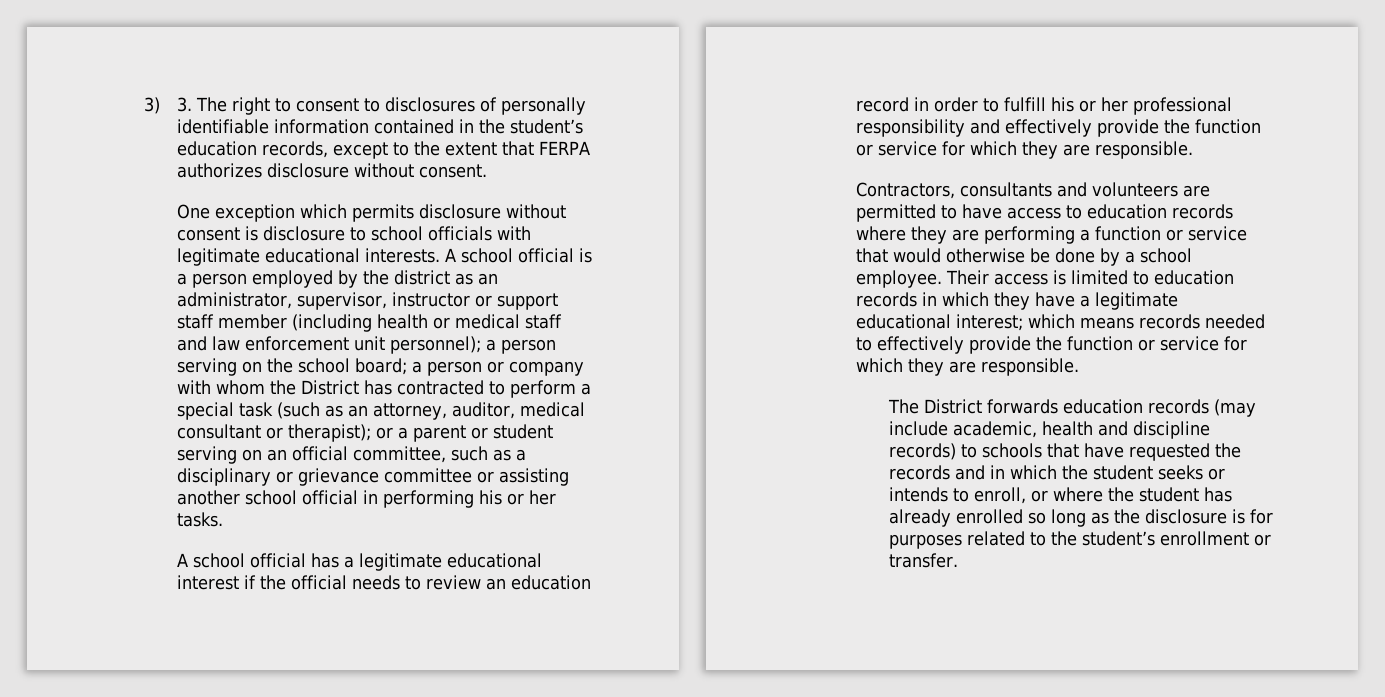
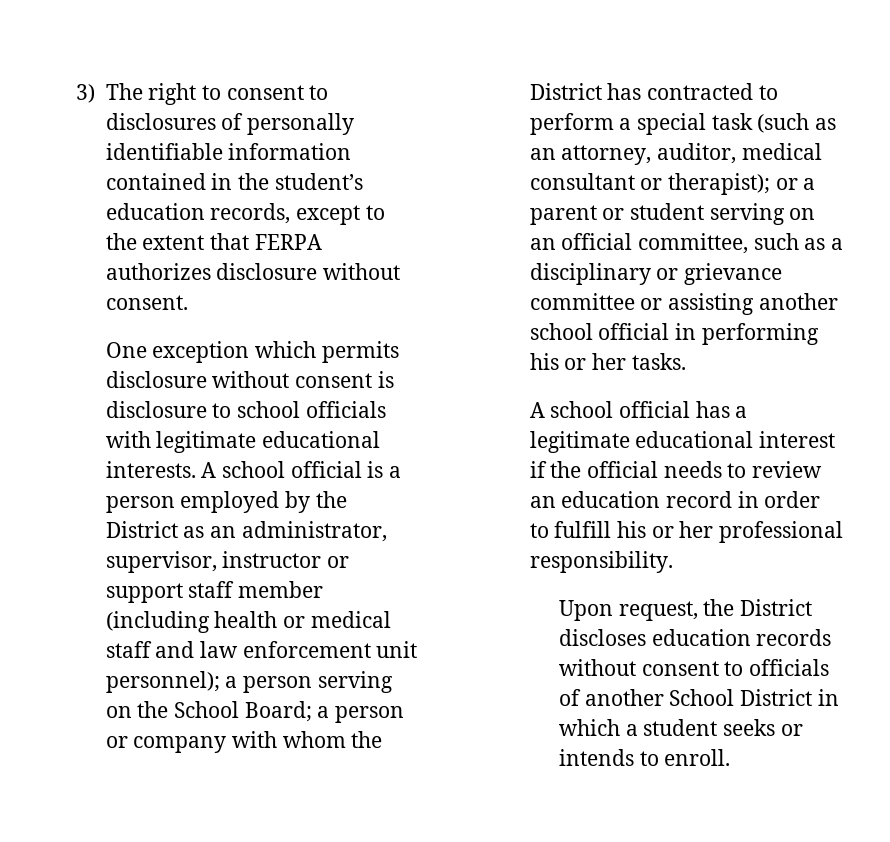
[176,97,192,112] 3. -> (96, 93) none
[393,270,450,285] district -> [105,521,178,538] District
[297,358,407,375] school board; -> [173,701,312,722] School Board;
[855,119,1261,137] [855,141,1193,159] [855,182,1210,199] [855,204,1233,222] [855,226,1247,244] [855,248,1192,266] [855,270,1234,288] [855,292,1178,310] [855,314,1265,331] [855,336,1247,354] [855,358,1079,376] [887,399,1256,417] [888,421,1210,439] [888,443,1241,461] [888,465,1088,480] responsibility and effectively provide the function or service for which they are responsible. // Contractors, consultants and volunteers are permitted to have access to education records where they are performing a function or service that would otherwise be done by a school employee. Their access is limited to education records in which they have a legitimate educational interest; which means records needed to effectively provide the function or service for which they are responsible. // The District forwards education records (may include academic, health and discipline records) to schools that have requested the records and in which the -> [529,551,673,573] [558,599,812,621] [558,629,832,646] [558,659,829,676] [558,689,839,706] [558,719,638,736] responsibility. // Upon request, the District discloses education records without consent to officials of another School District in which a
[973,487,1232,504] [888,509,1273,527] [888,531,1271,549] [888,553,958,568] enroll, or where the student has already enrolled so long as the disclosure is for purposes related to the student’s enrollment or transfer. -> [664,749,731,766] enroll.

